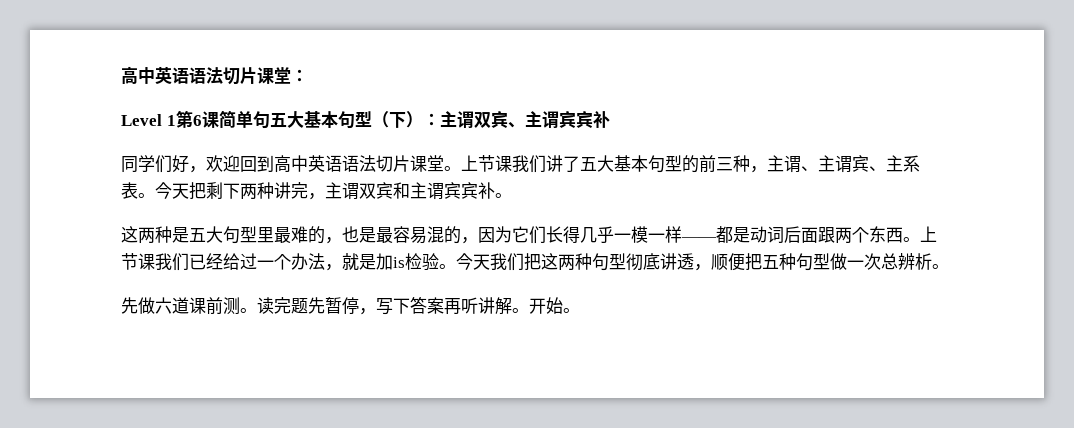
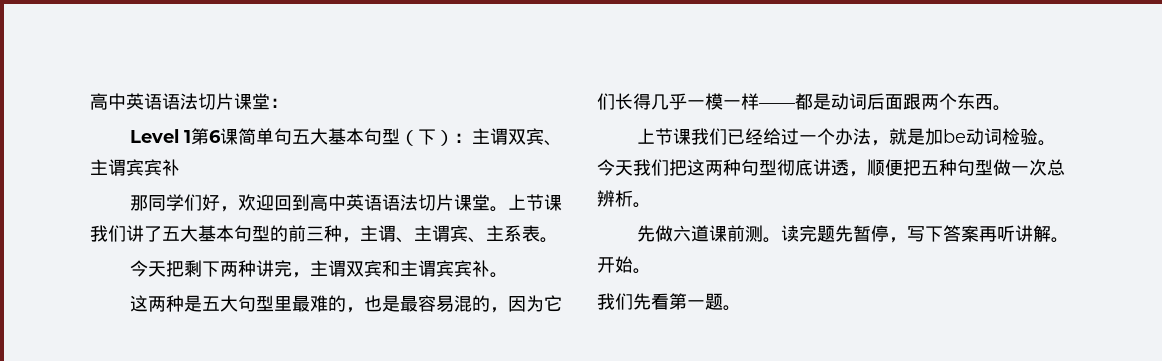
(610, 119) none -> [130,195,149,211] 那
(155, 195) none -> (558, 240) //
(920, 239) none -> (1011, 108) //
[393,257,405,268] is -> [943,128,1003,145] be动词
(580, 310) none -> [597,293,741,311] // 我们先看第一题。

